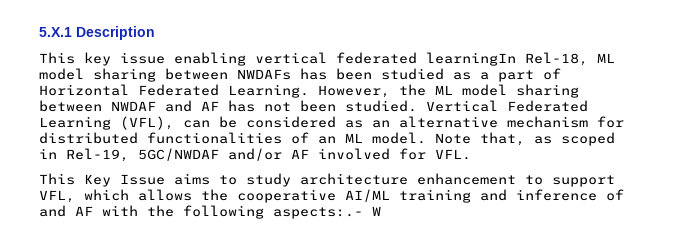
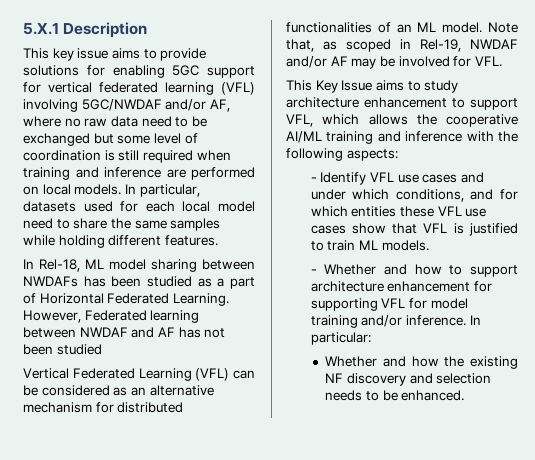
[174,52,516,66] enabling vertical federated learningIn -> [111,48,207,61] [23,65,255,78] [23,82,255,95] [23,99,230,112] [23,116,207,127] [23,133,198,146] [23,150,231,163] [23,167,255,180] [23,184,200,197] [23,201,255,212] [23,218,221,231] [23,235,218,248] [23,259,34,269] aims to provide solutions for enabling 5GC support for vertical federated learning (VFL) involving 5GC/NWDAF and/or AF, where no raw data need to be exchanged but some level of coordination is still required when training and inference are performed on local models. In particular, datasets used for each local model need to share the same samples while holding different features. // In
[399,84,579,98] the ML model sharing -> [84,310,200,323] Federated learning
[345,100,417,112] studied. -> [56,344,102,355] studied //
[120,116,174,130] (VFL), -> [195,368,230,381] (VFL)
[138,148,219,161] 5GC/NWDAF -> [470,39,518,49] NWDAF
(309, 154) none -> [351,56,395,69] may be
[606,189,624,201] [39,205,381,219] of and AF with the following aspects:.- W -> [466,131,518,142] [286,148,398,161] [310,172,484,185] [310,189,518,202] [310,206,487,217] [310,223,518,236] [310,240,429,251] [310,264,518,277] [310,281,492,292] [310,298,468,311] [310,315,481,328] [310,332,371,345] [325,356,518,369] [325,373,492,386] [325,390,465,401] with the following aspects: // - Identify VFL use cases and under which conditions, and for which entities these VFL use cases show that VFL is justified to train ML models. // - Whether and how to support architecture enhancement for supporting VFL for model training and/or inference. In particular: // Whether and how the existing NF discovery and selection needs to be enhanced.

